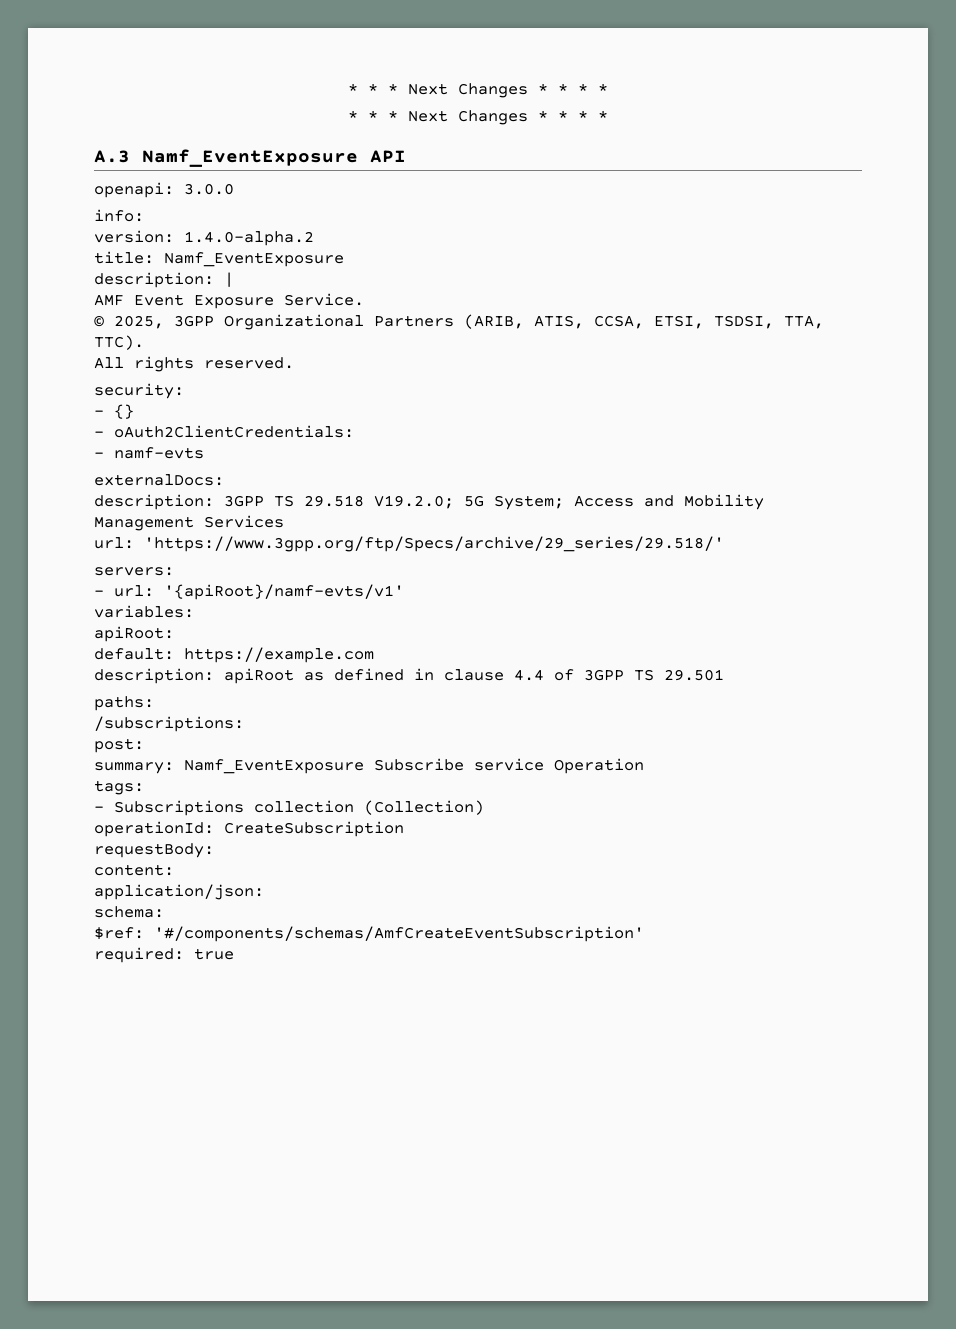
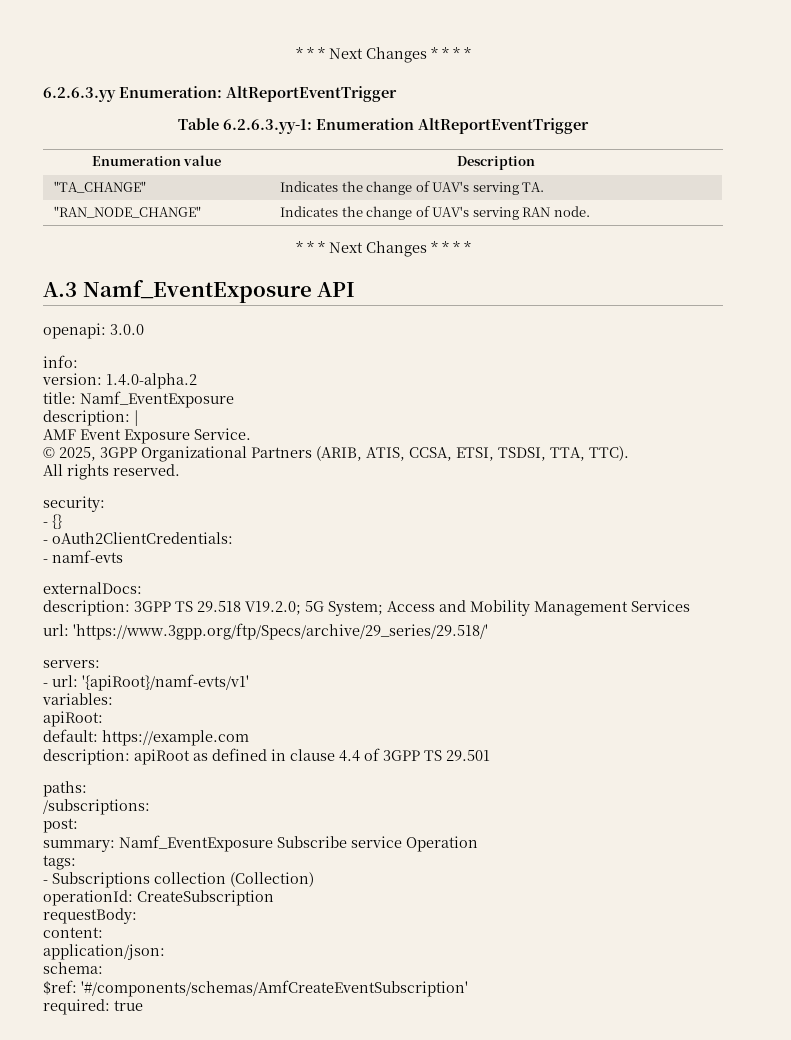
[348,83,608,98] * * * Next Changes * * * * -> [295,47,471,63] [43,86,397,102] [178,118,589,134] [91,155,222,166] [457,156,535,170] [54,181,147,193] [280,181,545,195] [54,206,202,218] [280,206,590,220] * * * Next Changes * * * * // 6.2.6.3.yy Enumeration: AltReportEventTrigger // Table 6.2.6.3.yy-1: Enumeration AltReportEventTrigger // Enumeration value | Description // "TA_CHANGE" | Indicates the change of UAV's serving TA. // "RAN_NODE_CHANGE" | Indicates the change of UAV's serving RAN node.

